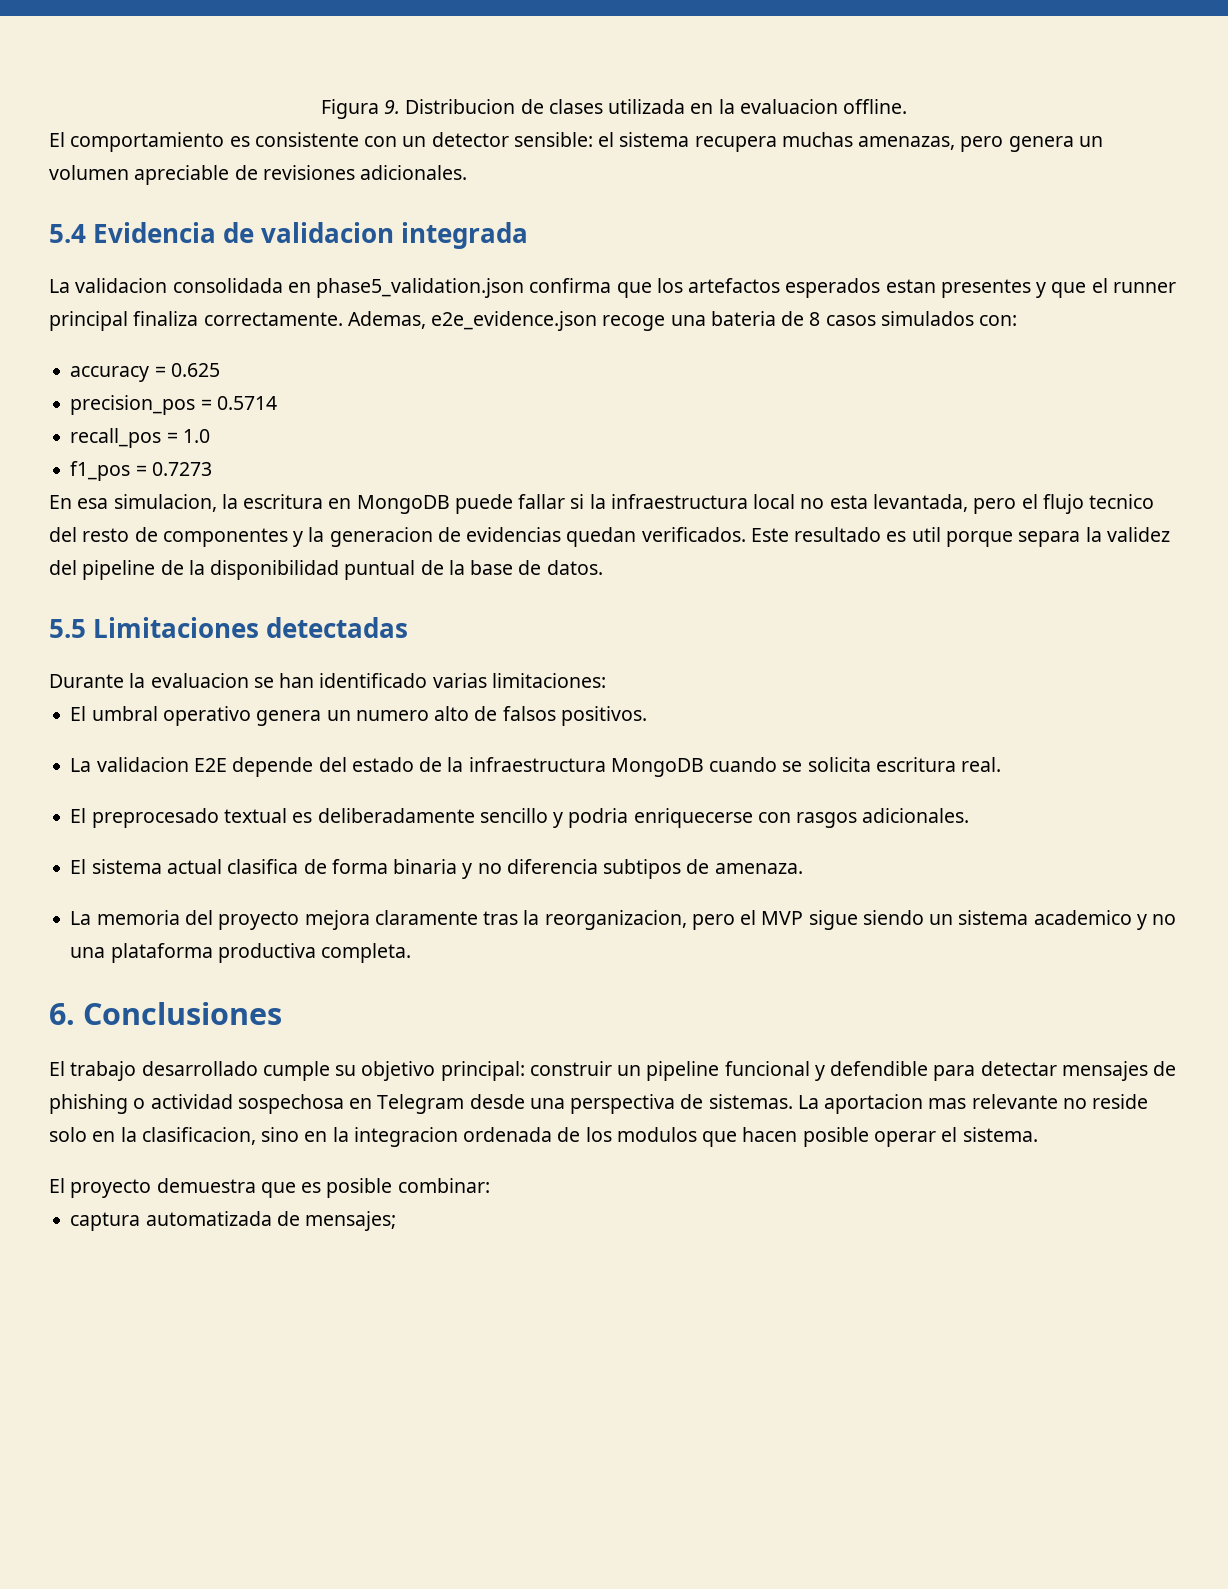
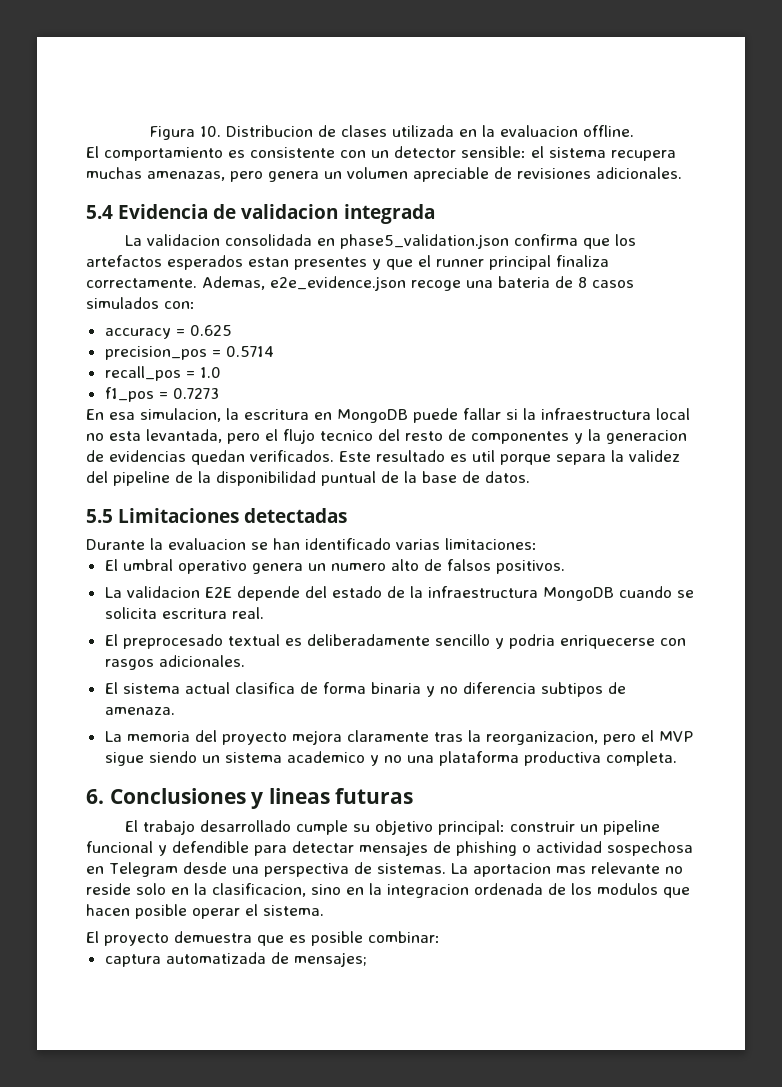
[384,100,401,114] 9. -> [199,126,221,137] 10.
(283, 1013) none -> [251,788,414,809] y lineas futuras

